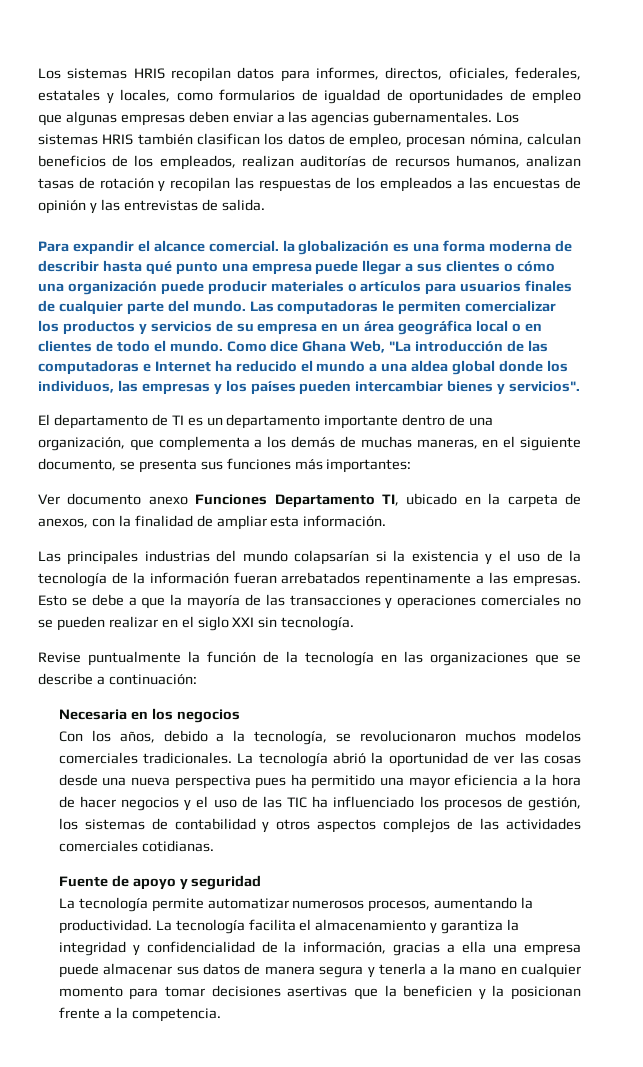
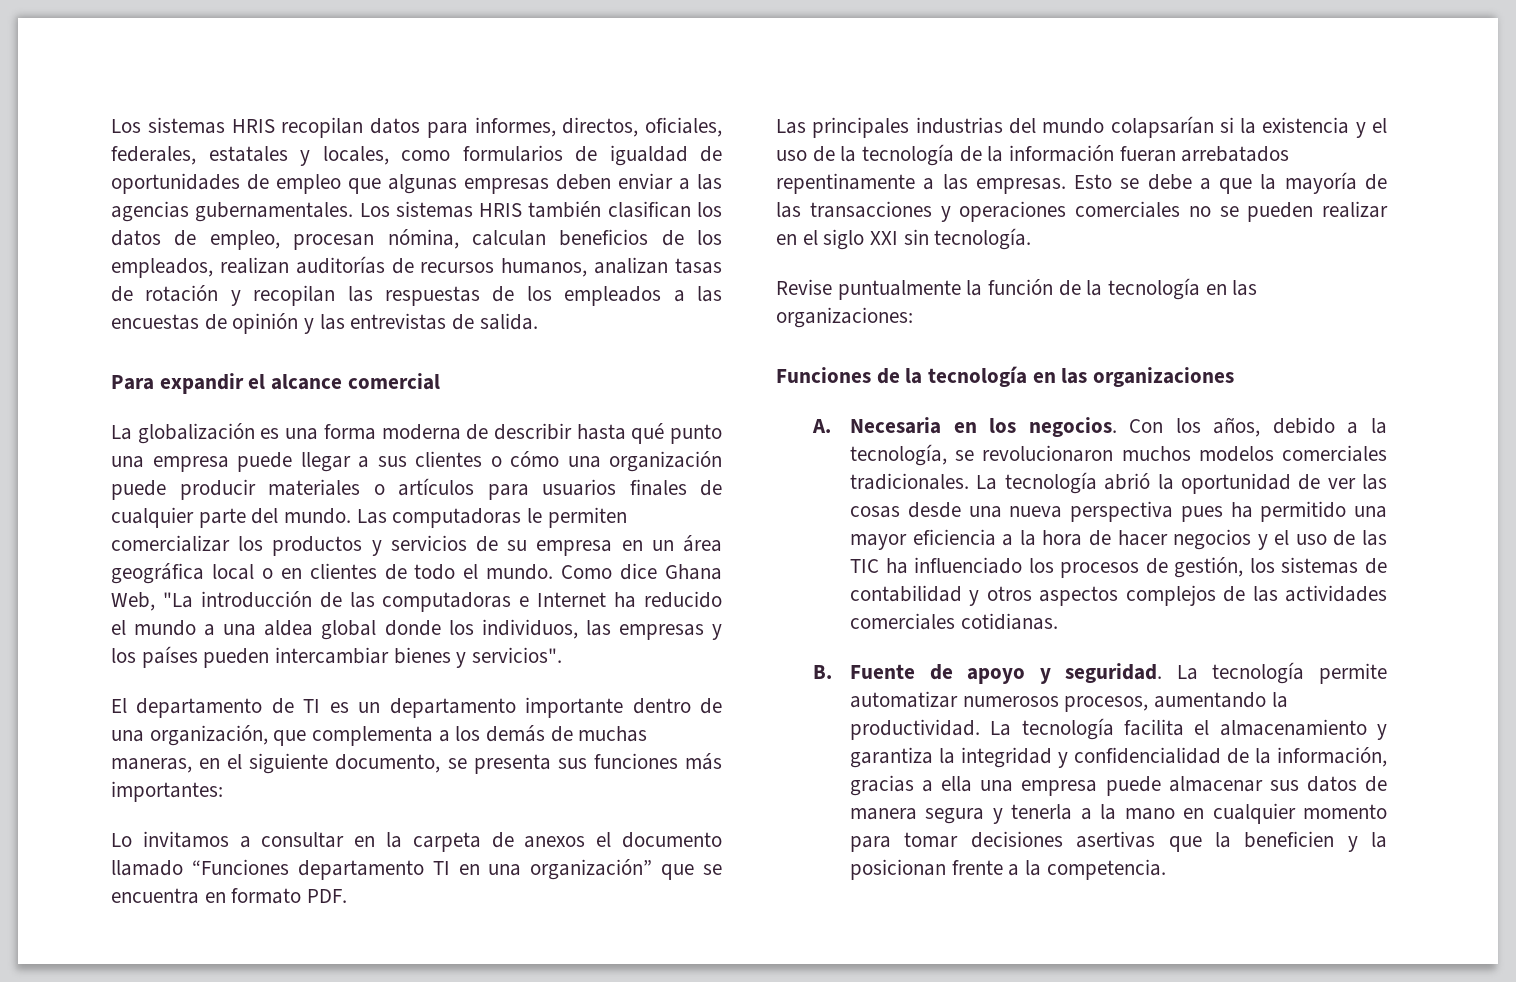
[208,240,295,252] comercial. la -> [347,373,440,390] [111,425,132,440] comercial // La
[38,493,581,508] [38,515,387,530] Ver documento anexo Funciones Departamento TI, ubicado en la carpeta de anexos, con la finalidad de ampliar esta información. -> [111,831,722,852] [111,859,722,880] [111,888,348,904] Lo invitamos a consultar en la carpeta de anexos el documento llamado “Funciones departamento TI en una organización” que se encuentra en formato PDF.
[430,652,581,666] [38,673,197,685] organizaciones que se describe a continuación: // -> [776,307,913,328] [776,366,1235,387] [811,419,831,433] organizaciones: // Funciones de la tecnología en las organizaciones // A.
[176,709,240,723] negocios // -> [1028,417,1117,437] negocios.
(214, 846) none -> [812,665,832,679] B.
[191,875,262,890] seguridad // -> [1065,663,1163,683] seguridad.

